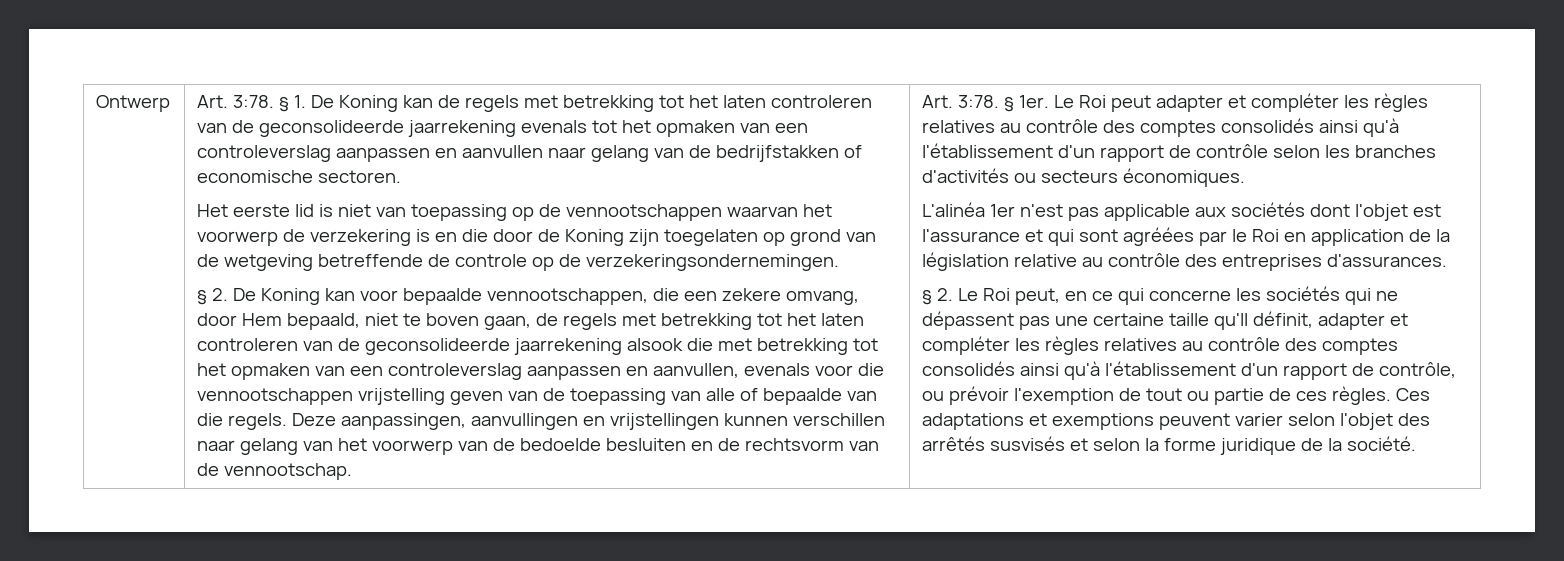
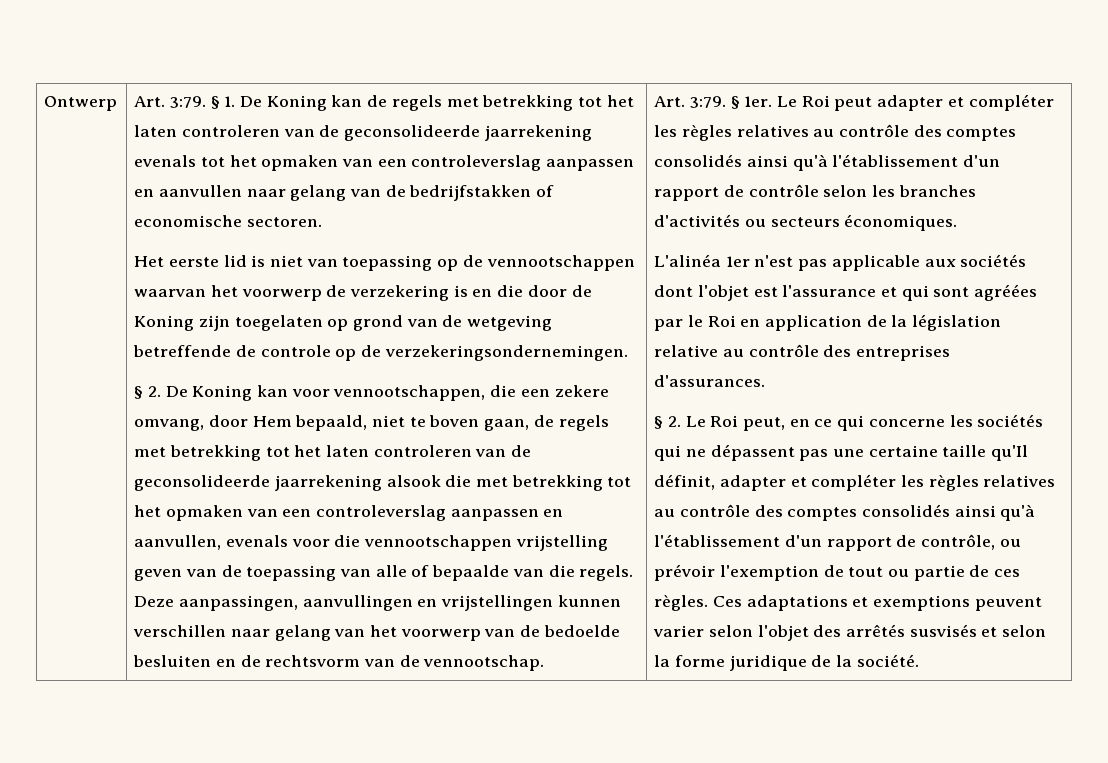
[233,95,275,108] 3:78. -> [169,96,206,108] 3:79.
[403,288,483,305] bepaalde -> (330, 393) none
[958,95,1000,108] 3:78. -> [689,96,726,108] 3:79.

